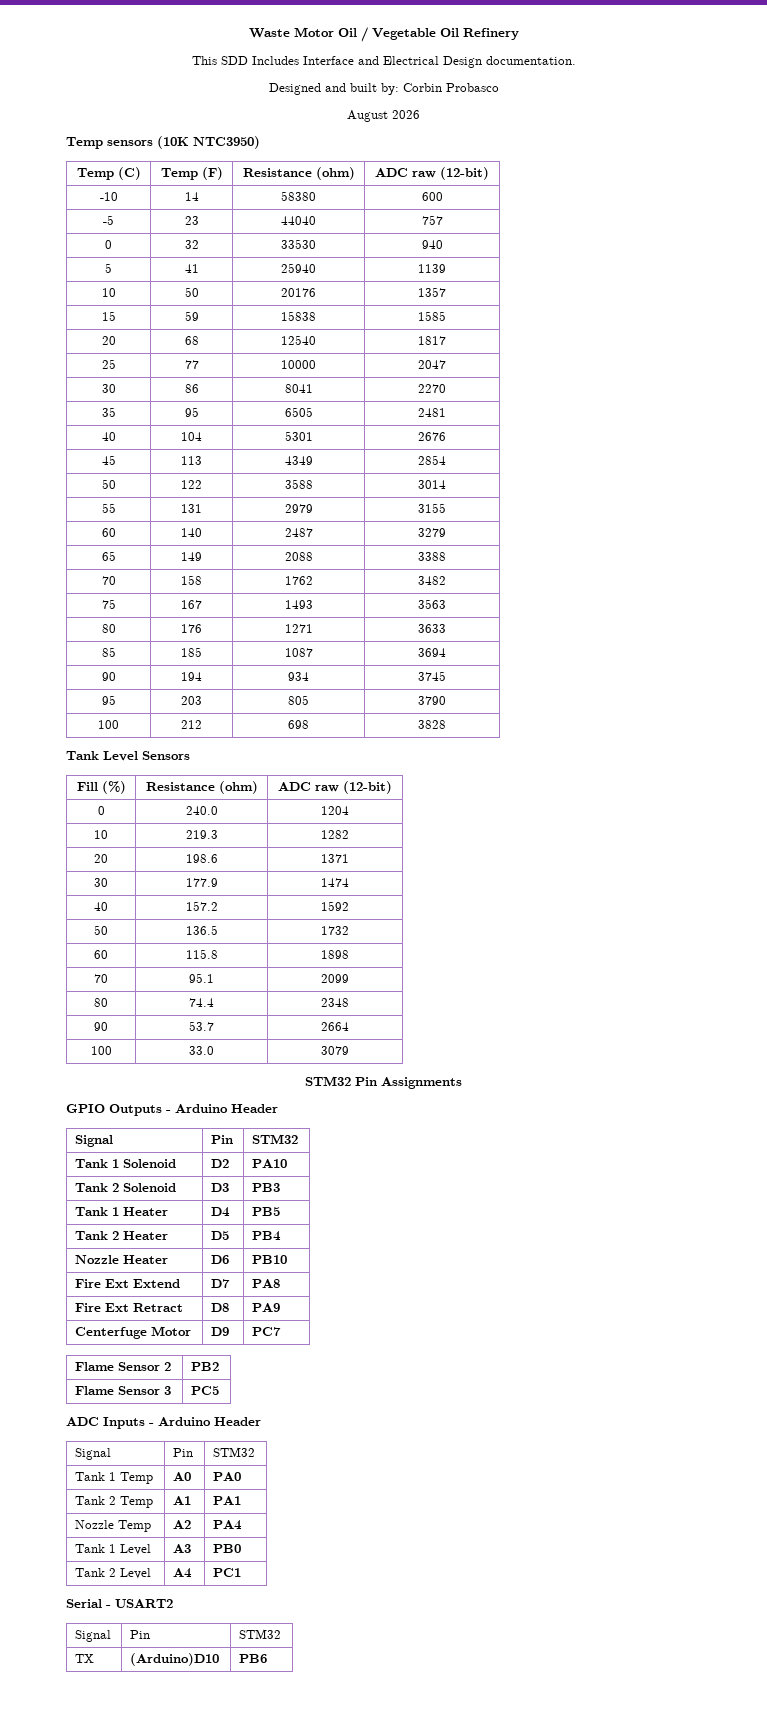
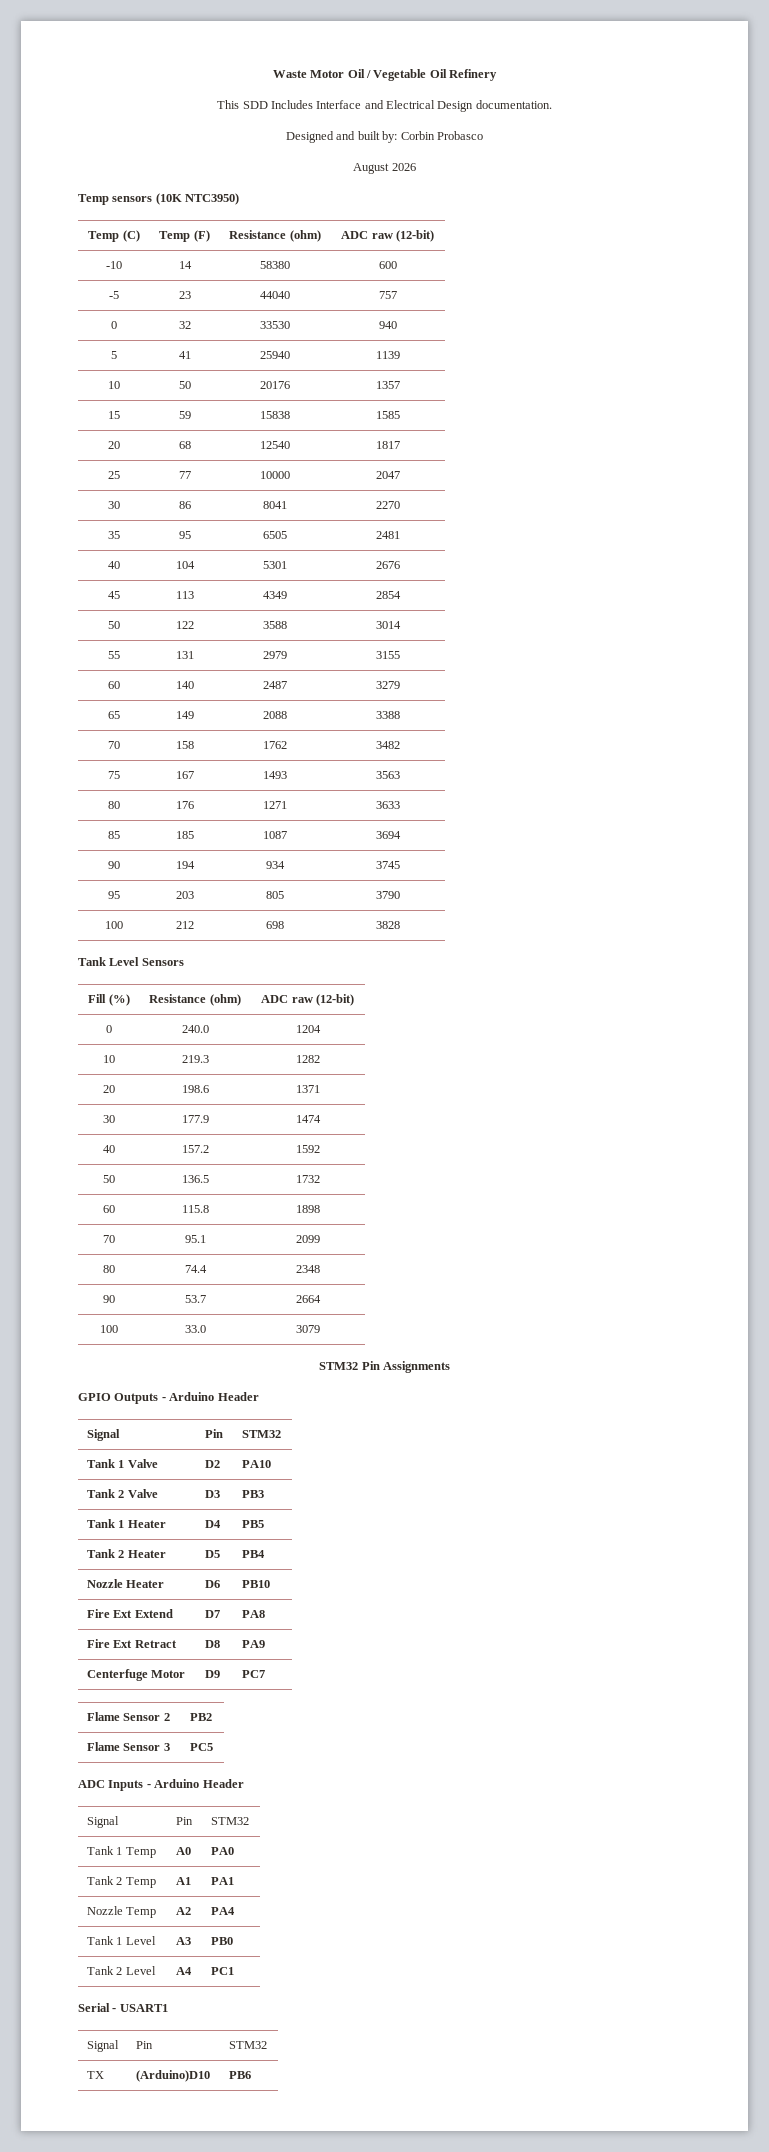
[123,1159,177,1168] Solenoid -> [127,1459,158,1468] Valve
[123,1183,177,1192] Solenoid -> [127,1489,158,1498] Valve
[115,1599,173,1608] USART2 -> [119,2004,168,2012] USART1

